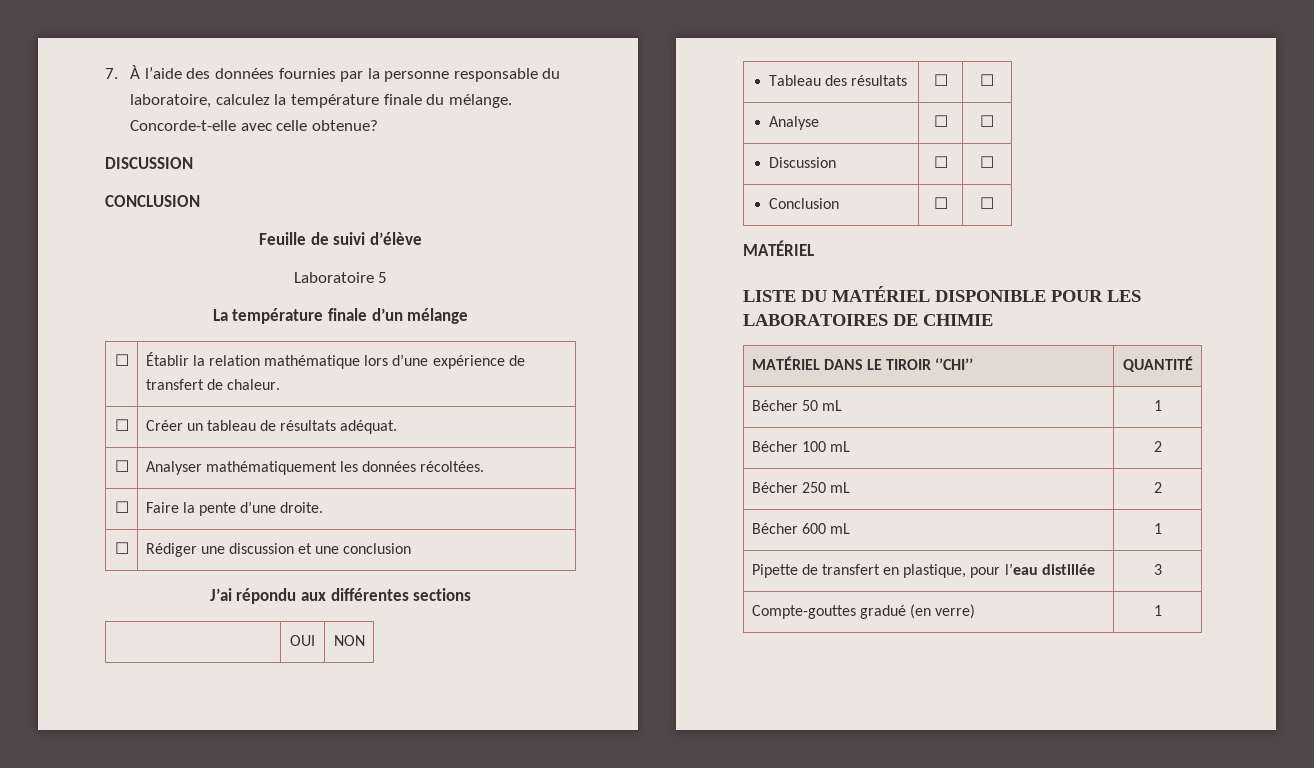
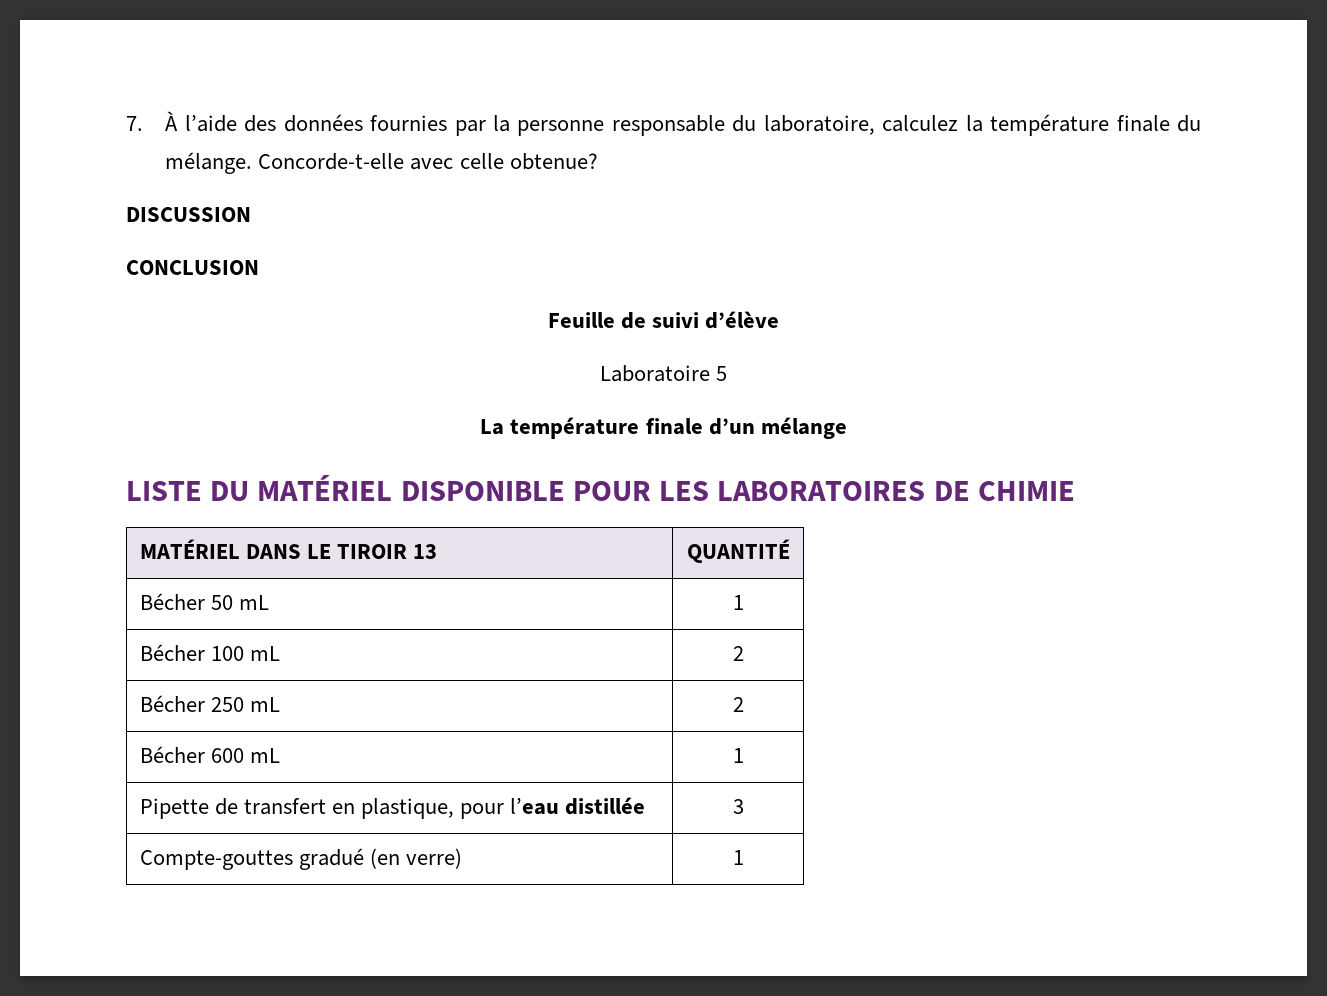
[114,354,129,366] [145,352,525,369] [145,379,280,390] [114,419,129,431] [145,420,398,434] [114,460,129,472] [145,461,485,475] [114,501,129,513] [145,501,324,516] [114,542,129,554] [145,543,412,557] [209,588,472,604] [290,635,315,646] [333,635,365,646] [768,75,907,86] [933,74,948,86] [980,74,994,86] [768,116,819,130] [933,115,948,127] [980,115,994,127] [768,157,836,168] [933,156,948,168] [980,156,994,168] [768,198,839,209] [933,197,948,209] [980,197,994,209] [743,240,814,256] // ☐ | Établir la relation mathématique lors d’une expérience de transfert de chaleur. // ☐ | Créer un tableau de résultats adéquat. // ☐ | Analyser mathématiquement les données récoltées. // ☐ | Faire la pente d’une droite. // ☐ | Rédiger une discussion et une conclusion // J’ai répondu aux différentes sections // | OUI | NON // Tableau des résultats | ☐ | ☐ // Analyse | ☐ | ☐ // Discussion | ☐ | ☐ // Conclusion | ☐ | ☐ // MATÉRIEL -> (847, 428) none
[935,358,974,370] ‘’CHI’’ -> [412,544,437,559] 13

